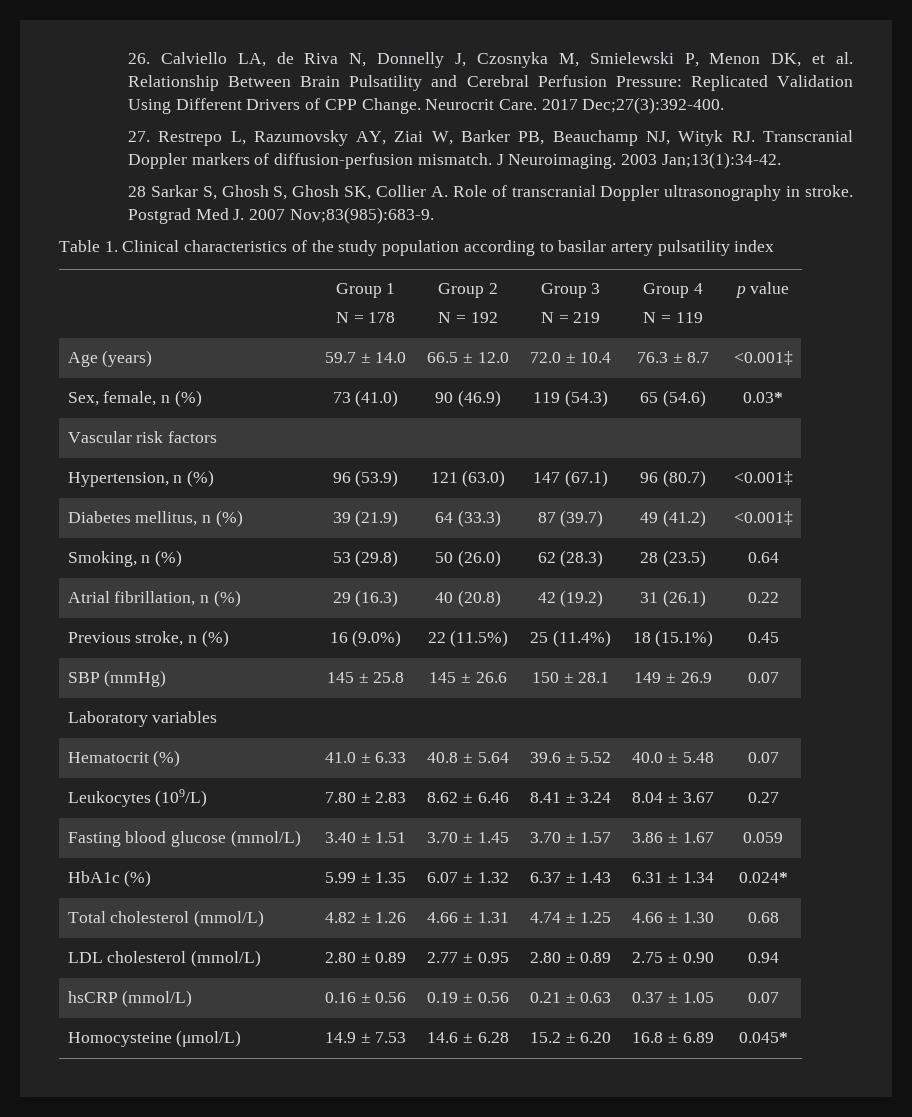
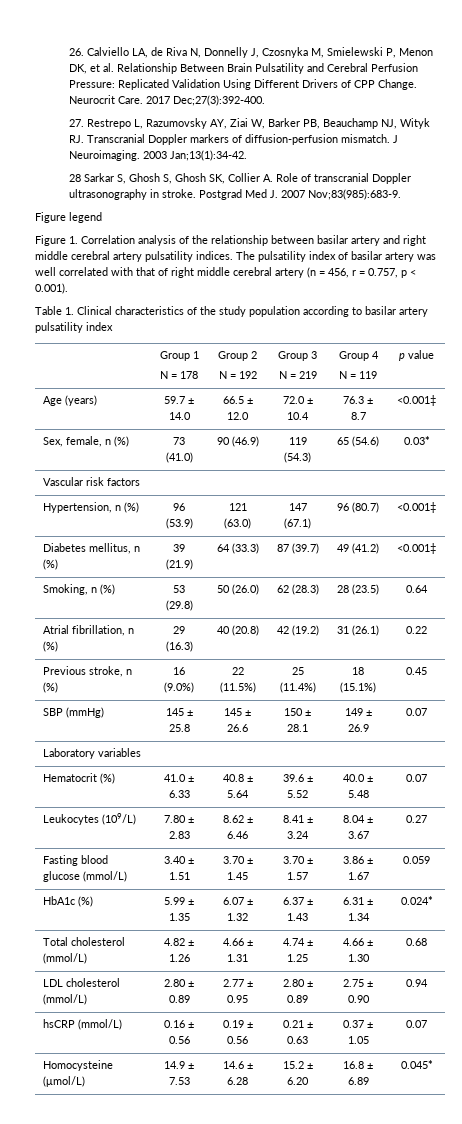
(434, 215) none -> [35,212,102,223] [35,235,426,246] [35,251,436,262] [35,267,416,278] [35,283,68,294] // Figure legend // Figure 1. Correlation analysis of the relationship between basilar artery and right middle cerebral artery pulsatility indices. The pulsatility index of basilar artery was well correlated with that of right middle cerebral artery (n = 456, r = 0.757, p < 0.001).

